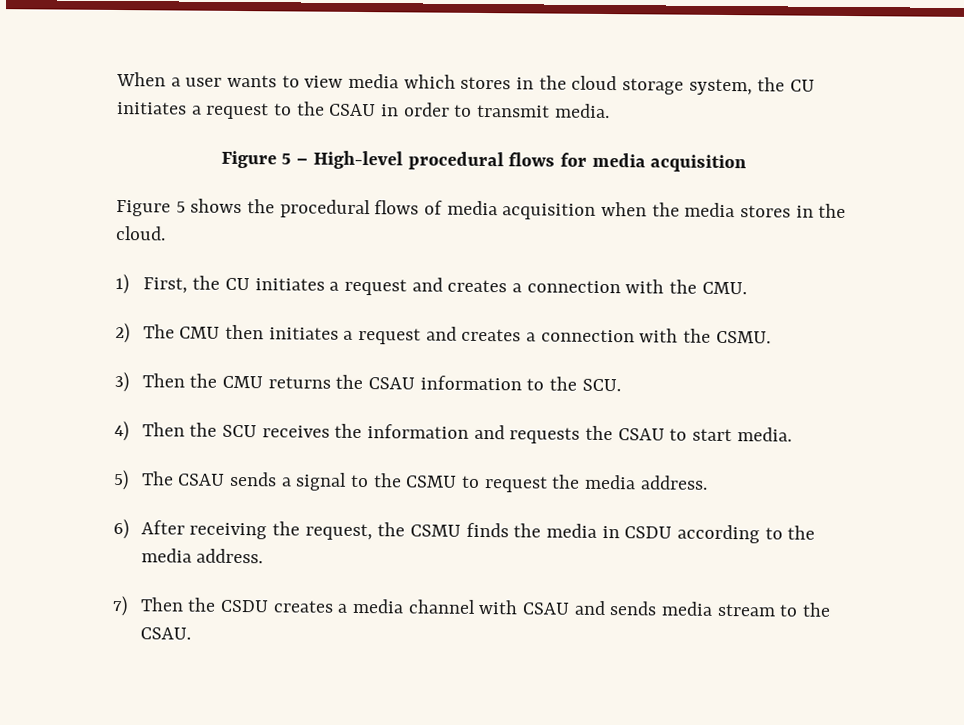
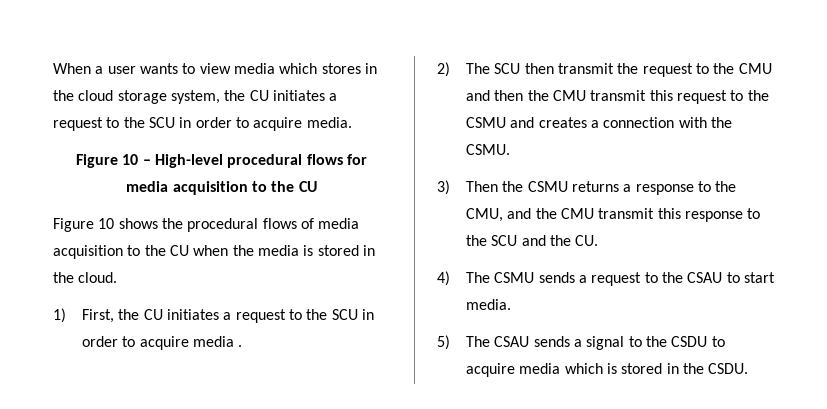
[329,102,551,118] CSAU in order to transmit -> [148,117,303,131] SCU in order to acquire
[281,153,292,165] 5 -> [122,154,139,165] 10
[116,199,186,217] // Figure 5 -> [252,181,317,192] [53,218,115,232] to the CU // Figure 10
(597, 211) none -> [127,245,189,256] to the CU
[740,205,792,218] stores -> [303,245,359,256] is stored
[411,277,747,295] [115,322,421,345] and creates a connection with the CMU. // 2) The CMU then initiates a request -> [288,309,374,320] [82,336,243,350] [437,62,772,77] [466,90,769,104] [466,117,507,128] to the SCU in order to acquire media . // 2) The SCU then transmit the request to the CMU and then the CMU transmit this request to the CSMU
[221,374,621,392] [114,420,581,444] CMU returns the CSAU information to the SCU. // 4) Then the SCU receives the information and requests -> [527,181,737,195] [466,208,761,222] [466,235,599,246] [437,271,658,286] CSMU returns a response to the CMU, and the CMU transmit this response to the SCU and the CU. // 4) The CSMU sends a request to
[405,474,708,493] [113,518,816,544] [140,548,264,564] [112,595,831,617] [139,627,191,640] CSMU to request the media address. // 6) After receiving the request, the CSMU finds the media in CSDU according to the media address. // 7) Then the CSDU creates a media channel with CSAU and sends media stream to the CSAU. -> [671,336,725,347] [466,363,749,377] CSDU to acquire media which is stored in the CSDU.

